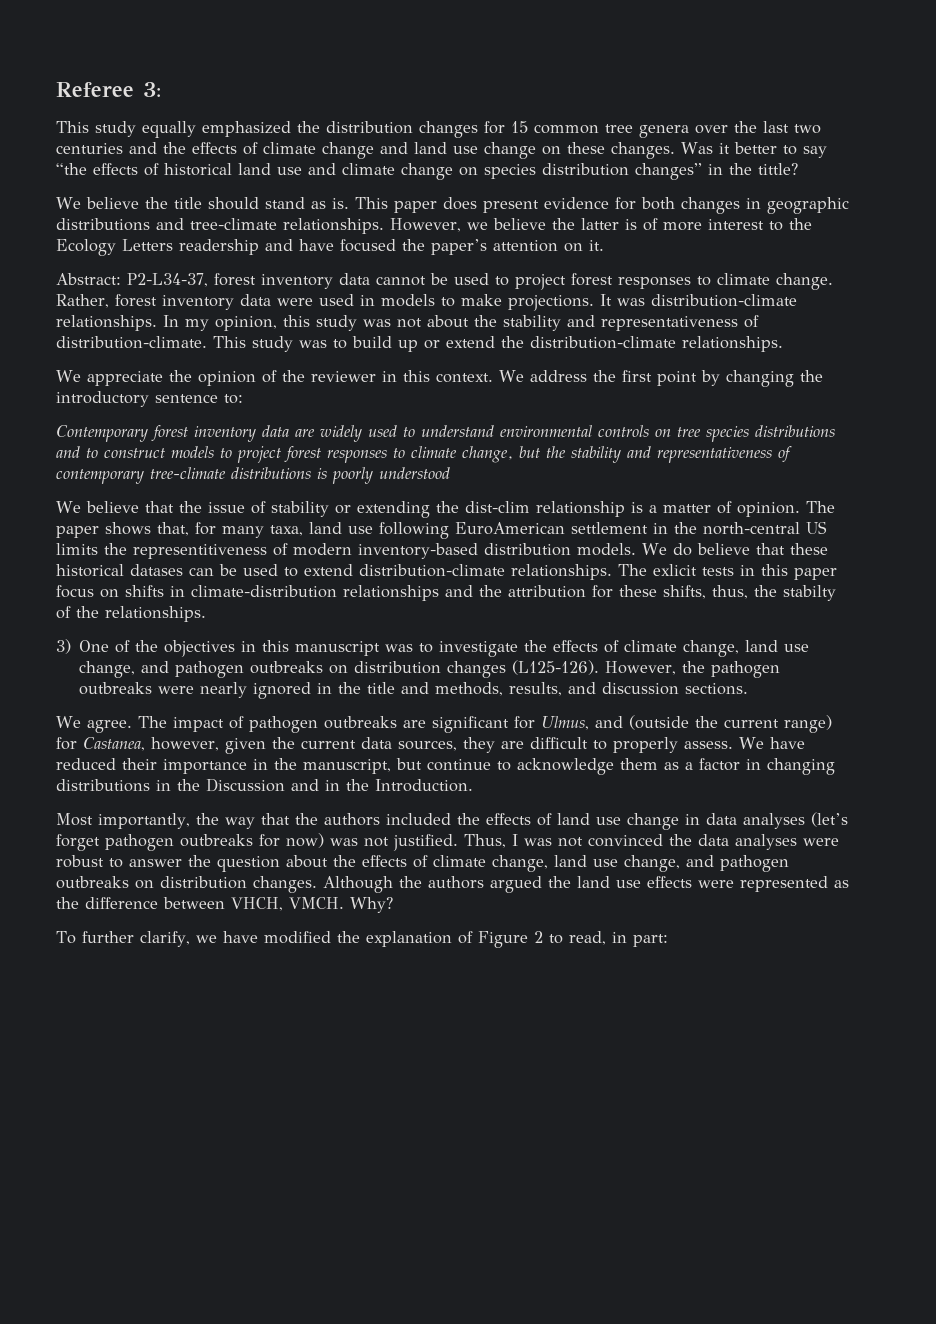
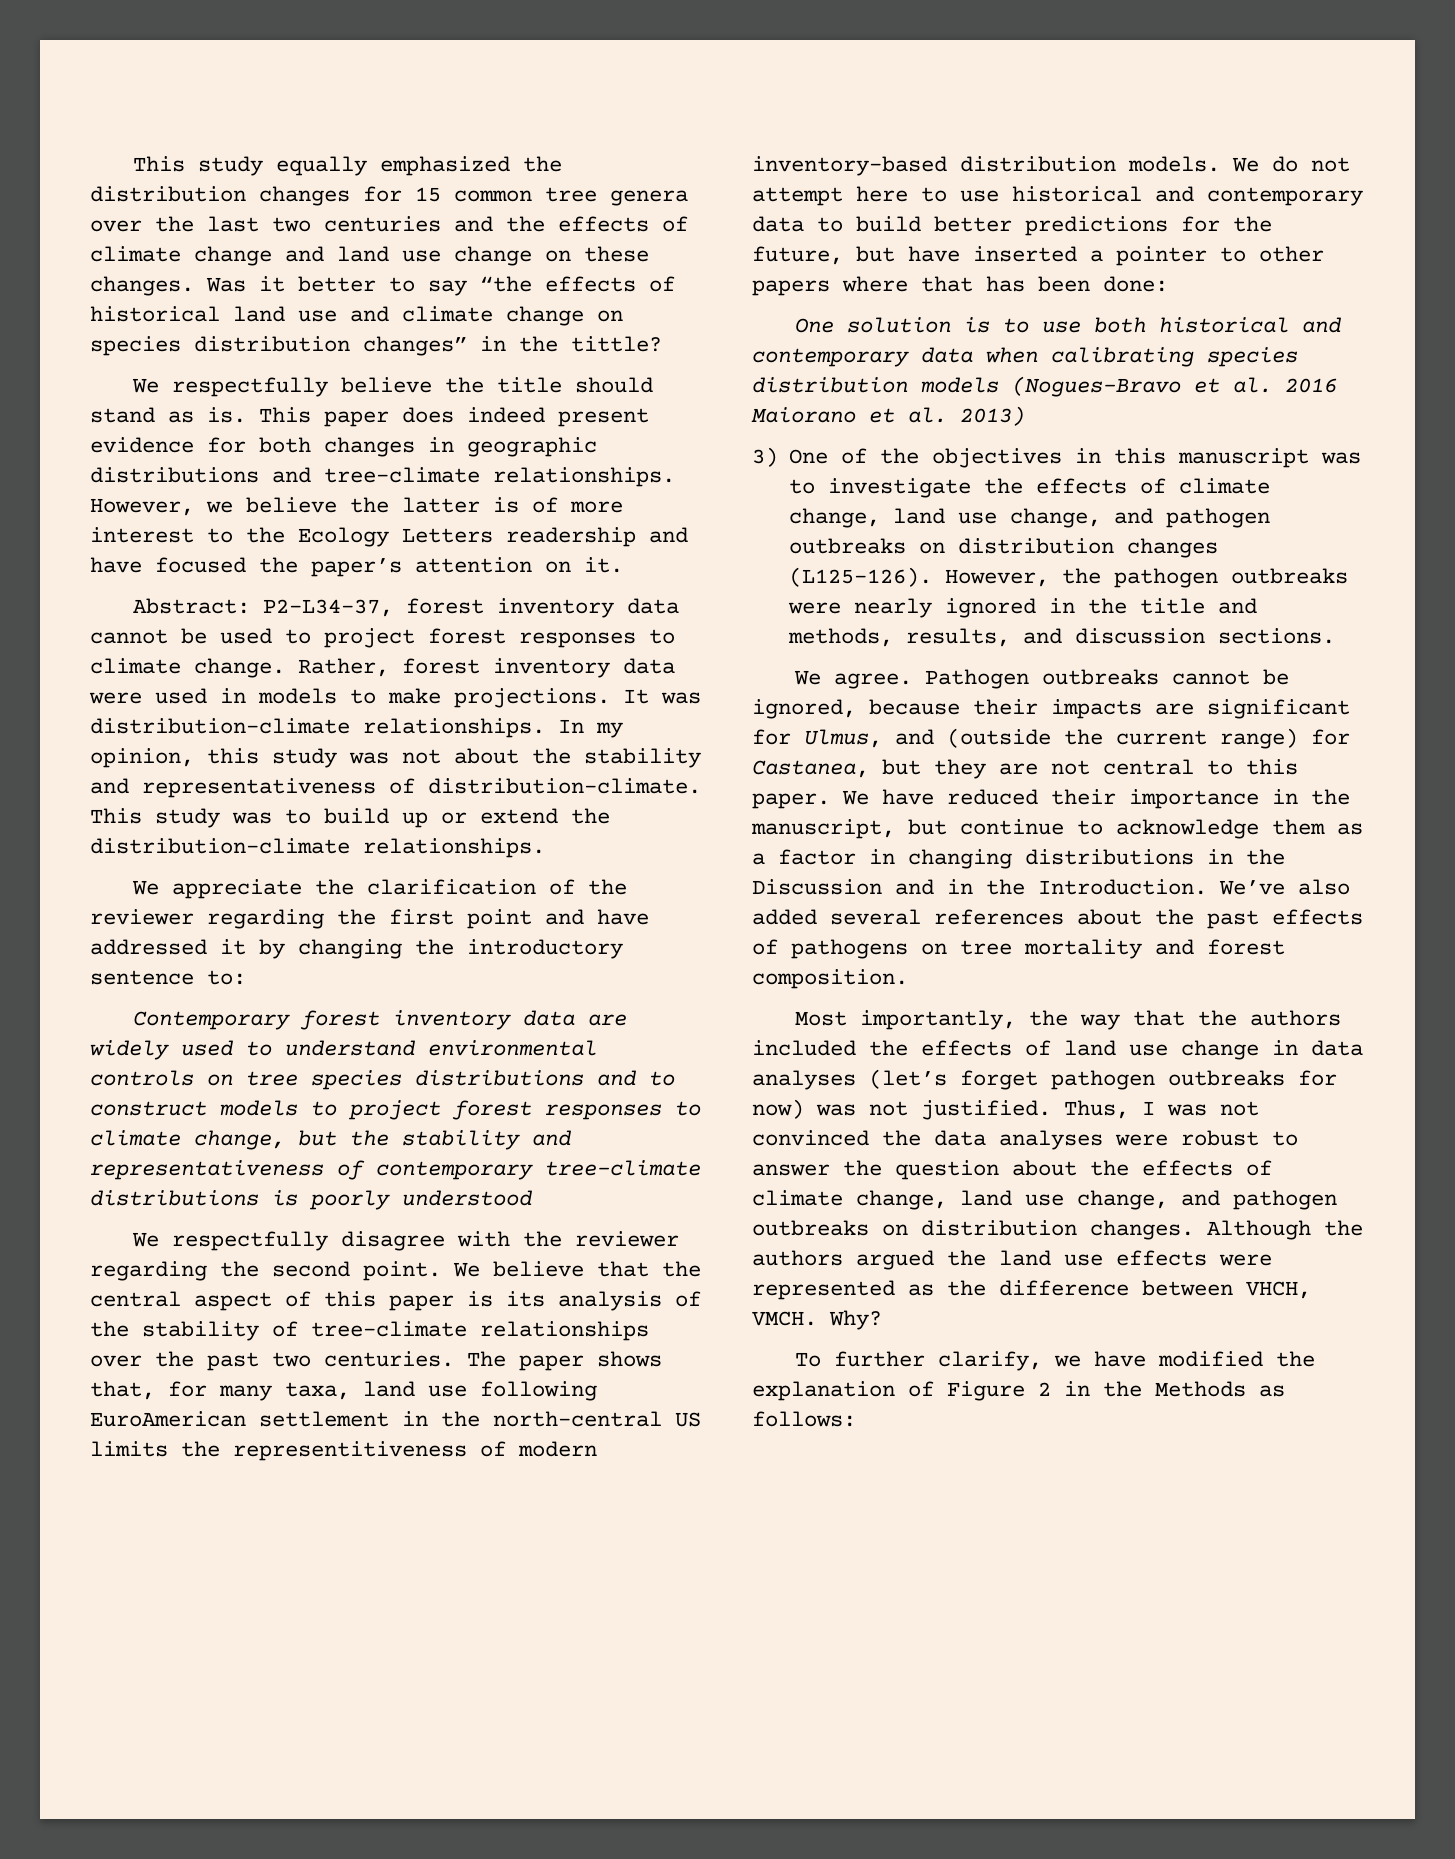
[56,82,161,97] Referee 3: // -> (132, 164) none
(81, 203) none -> [171,377,328,397] respectfully
(477, 203) none -> [467,407,545,423] indeed
[197,371,256,386] opinion -> [366,879,536,895] clarification
[381,370,697,386] in this context. We address the first point -> [207,909,649,929] [90,939,246,955] regarding the first point and have addressed it
[85,501,800,518] believe that the issue of stability or extending the dist-clim relationship is a matter of opinion. -> [171,1231,679,1251] [90,1261,701,1281] [90,1291,701,1311] [90,1321,649,1341] [90,1351,454,1371] respectfully disagree with the reviewer regarding the second point. We believe that the central aspect of this paper is its analysis of the stability of tree-climate relationships over the past two centuries.
[696,543,828,555] [56,564,837,580] [56,585,836,601] [56,606,206,622] believe that these historical datases can be used to extend distribution-climate relationships. The exlicit tests in this paper focus on shifts in climate-distribution relationships and the attribution for these shifts, thus, the stabilty of the relationships. -> [1311,157,1350,172] [752,186,1363,206] [752,216,1272,236] [752,246,1324,266] [752,276,1168,296] [794,317,1341,333] [752,347,1298,367] [752,376,1337,397] [751,406,1025,426] not attempt here to use historical and contemporary data to build better predictions for the future, but have inserted a pointer to other papers where that has been done: // One solution is to use both historical and contemporary data when calibrating species distribution models (Nogues-Bravo et al. 2016 Maiorano et al. 2013)
[137,716,397,733] The impact of pathogen outbreaks -> [924,669,1289,689] [752,699,1142,719] Pathogen outbreaks cannot be ignored, because their impacts
[151,737,733,754] however, given the current data sources, they are difficult to properly assess. -> [882,759,1298,779] [752,793,830,809] but they are not central to this paper.
(473, 785) none -> [1219,879,1350,895] [752,909,1363,929] [752,939,1285,959] [752,969,908,989] We’ve also added several references about the past effects of pathogens on tree mortality and forest composition.
[548,931,668,947] to read, in part: -> [1064,1381,1285,1397] [752,1411,856,1427] in the Methods as follows:

